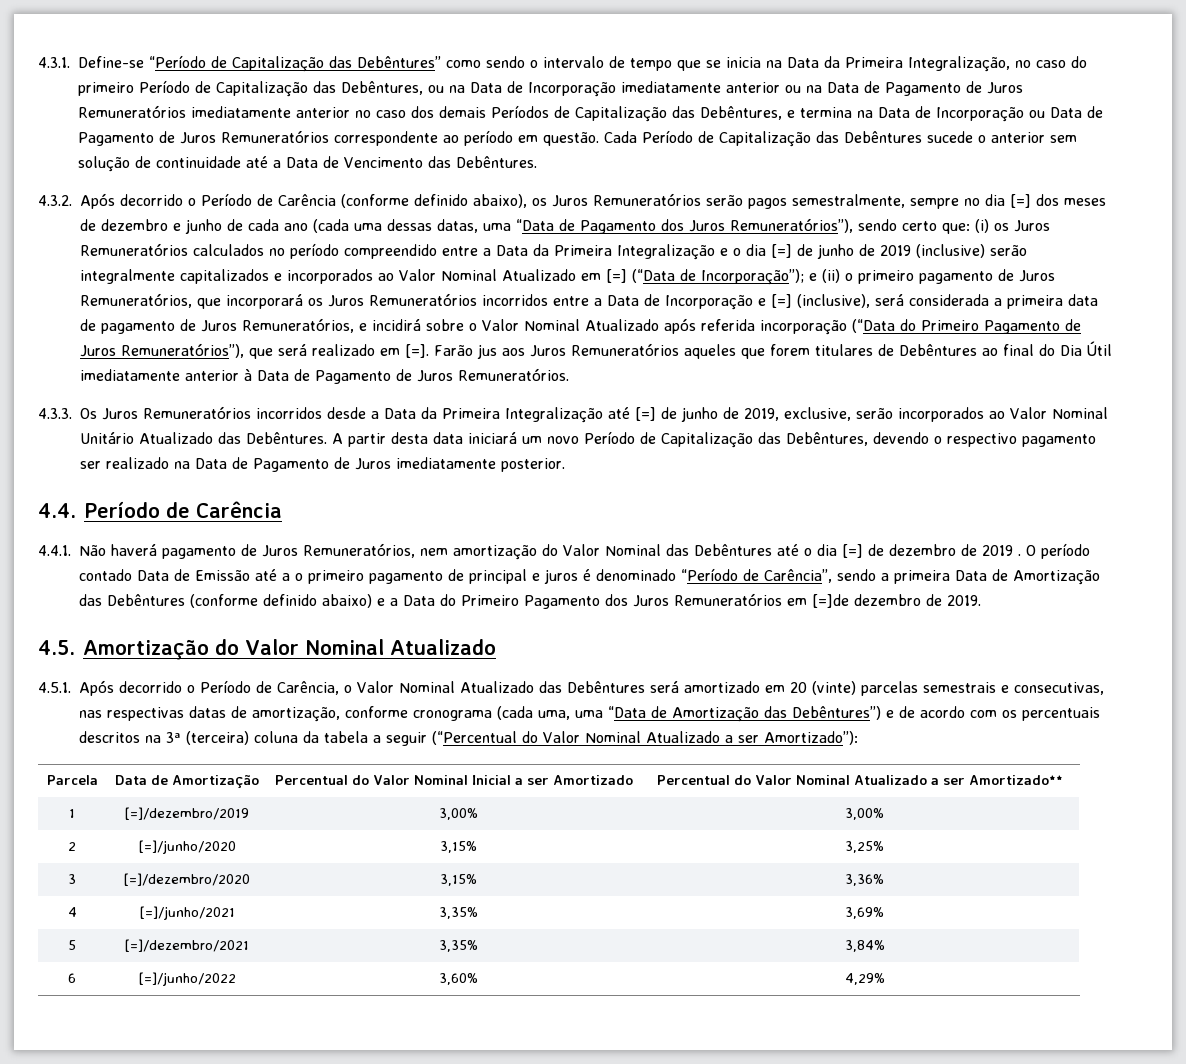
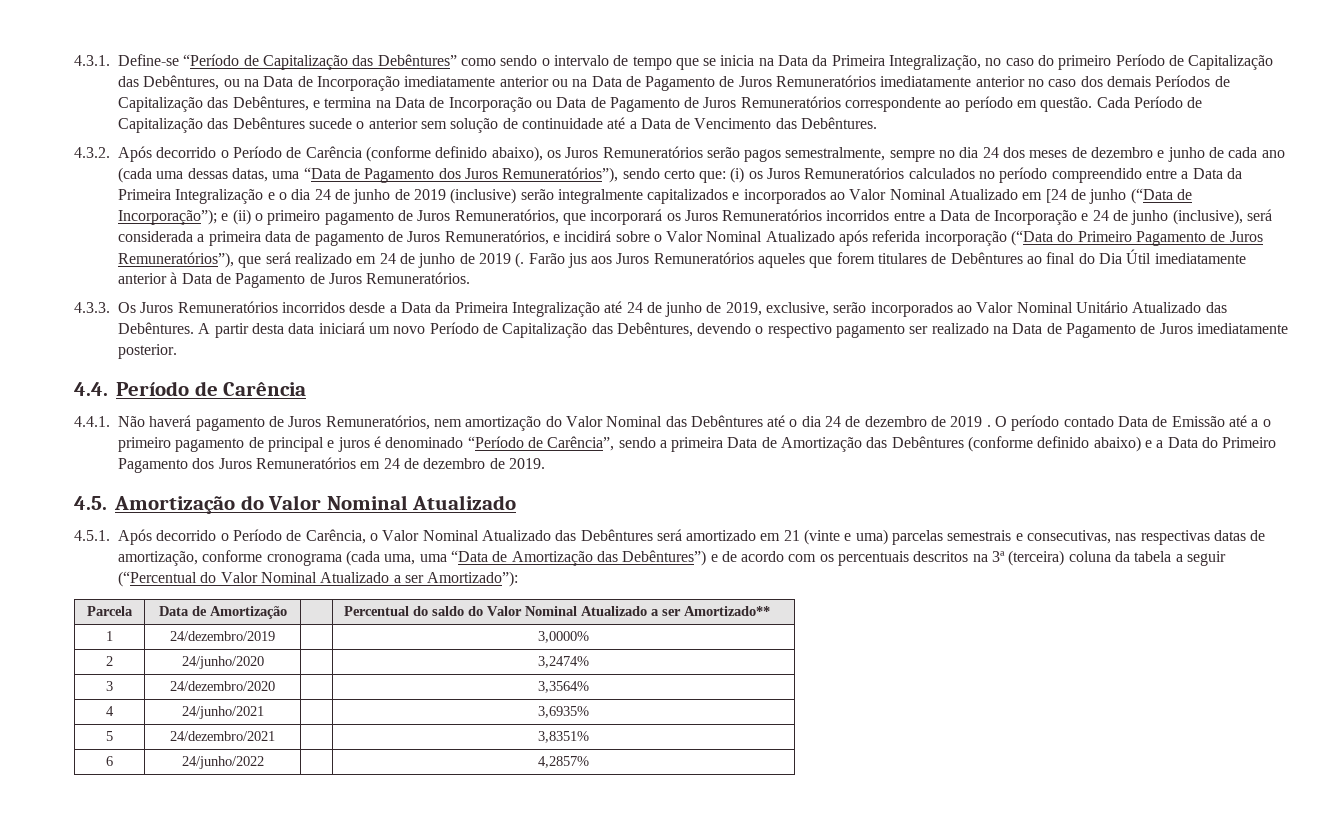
[1010,194,1031,208] [=] -> [982,147,999,158] 24
[771,244,792,258] [=] -> [314,189,331,200] 24
[606,269,627,283] [=] -> [1045,189,1127,204] [24 de junho
[771,294,792,308] [=] -> [1092,210,1169,225] 24 de junho
[405,344,429,358] [=]. -> [379,252,525,268] 24 de junho de 2019 (.
[635,407,656,421] [=] -> [626,302,643,313] 24
[842,544,863,558] [=] -> [825,416,842,427] 24
[812,594,849,608] [=]de -> [383,458,419,469] 24 de
[790,681,856,695] 20 (vinte) -> [783,529,888,545] 21 (vinte e uma)
[274,775,633,785] [656,775,730,785] Percentual do Valor Nominal Inicial a ser Amortizado | Percentual -> [344,606,465,616] | Percentual do saldo
[124,807,249,820] [439,808,478,820] [845,808,884,820] [68,842,76,851] [137,840,236,854] [440,841,477,853] [845,841,884,853] [68,874,76,884] [123,873,250,886] [440,874,477,886] [845,874,884,886] [67,907,77,917] [138,906,235,920] [439,907,478,919] [845,907,884,919] [68,940,76,950] [124,939,249,952] [439,940,478,952] [844,940,885,952] [68,973,76,983] [137,972,236,986] [439,973,478,985] [844,973,885,985] [=]/dezembro/2019 | 3,00% | 3,00% // 2 | [=]/junho/2020 | 3,15% | 3,25% // 3 | [=]/dezembro/2020 | 3,15% | 3,36% // 4 | [=]/junho/2021 | 3,35% | 3,69% // 5 | [=]/dezembro/2021 | 3,35% | 3,84% // 6 | [=]/junho/2022 | 3,60% | 4,29% -> [170,631,275,641] [538,631,589,643] [106,656,113,666] [181,656,264,669] [538,656,589,668] [106,681,113,691] [170,681,275,691] [538,681,589,693] [106,706,114,716] [181,706,264,719] [538,706,589,718] [106,731,113,741] [170,731,275,741] [538,731,589,743] [106,756,113,766] [181,756,264,769] [538,756,589,768] 24/dezembro/2019 | | 3,0000% // 2 | 24/junho/2020 | | 3,2474% // 3 | 24/dezembro/2020 | | 3,3564% // 4 | 24/junho/2021 | | 3,6935% // 5 | 24/dezembro/2021 | | 3,8351% // 6 | 24/junho/2022 | | 4,2857%

